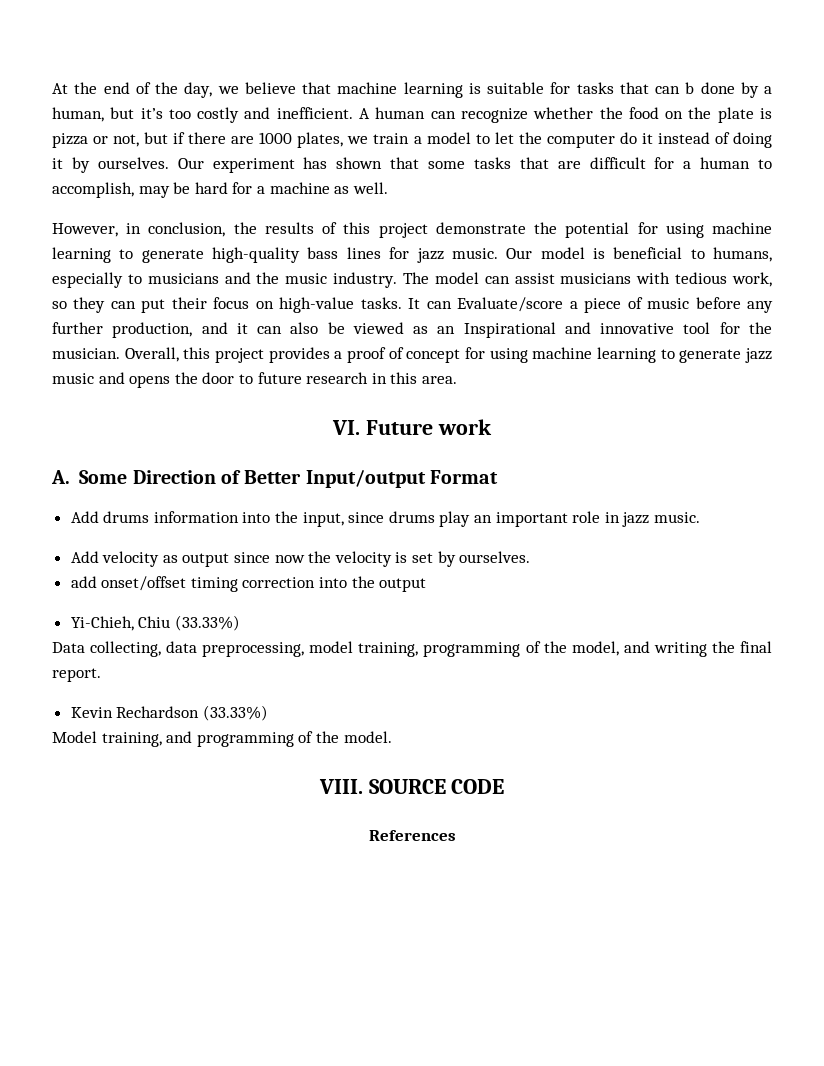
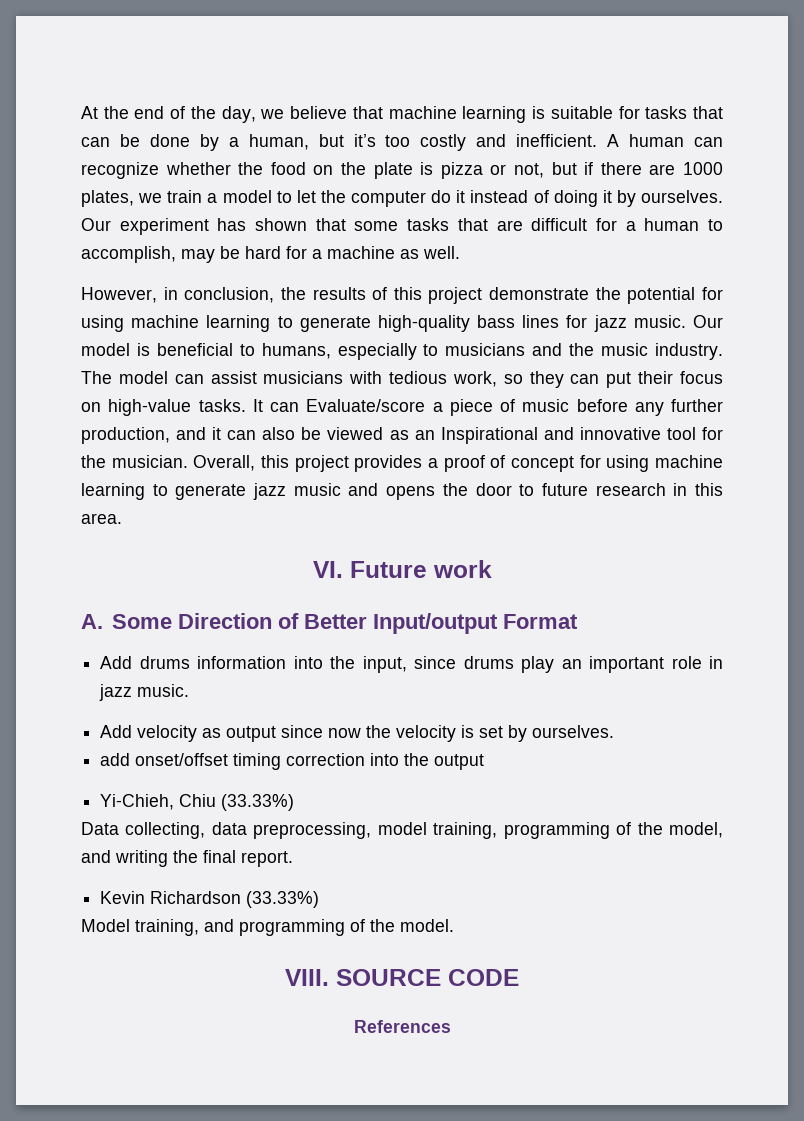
[685,82,695,94] b -> [119,134,140,147] be
[116,706,200,718] Rechardson -> [150,891,242,904] Richardson

